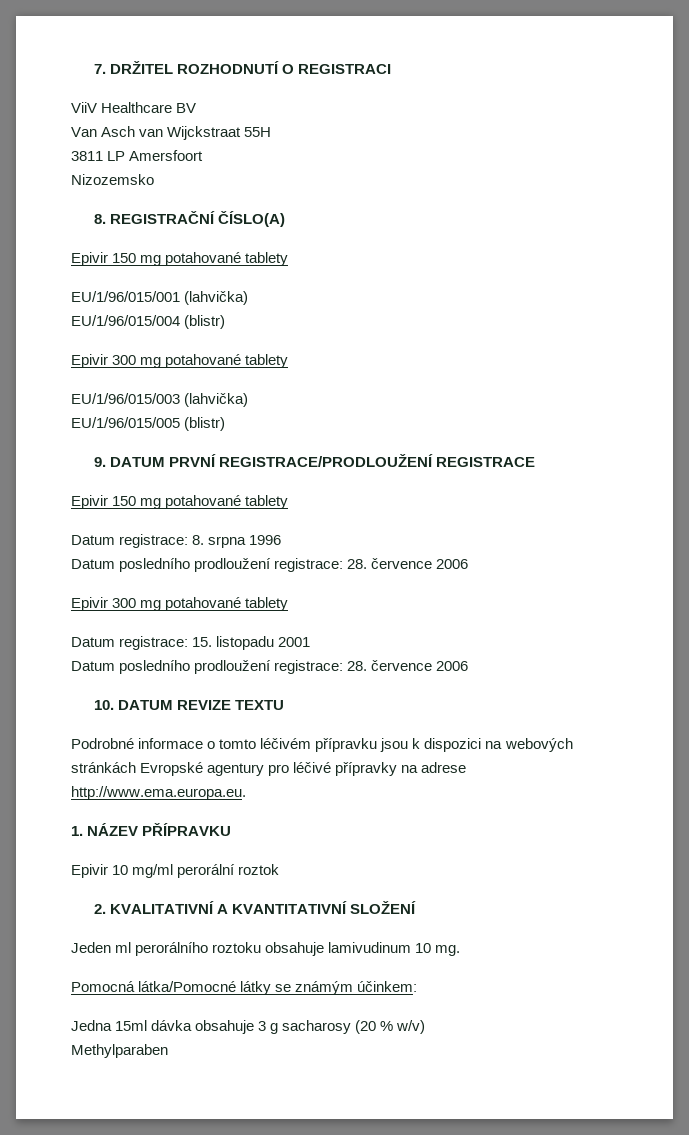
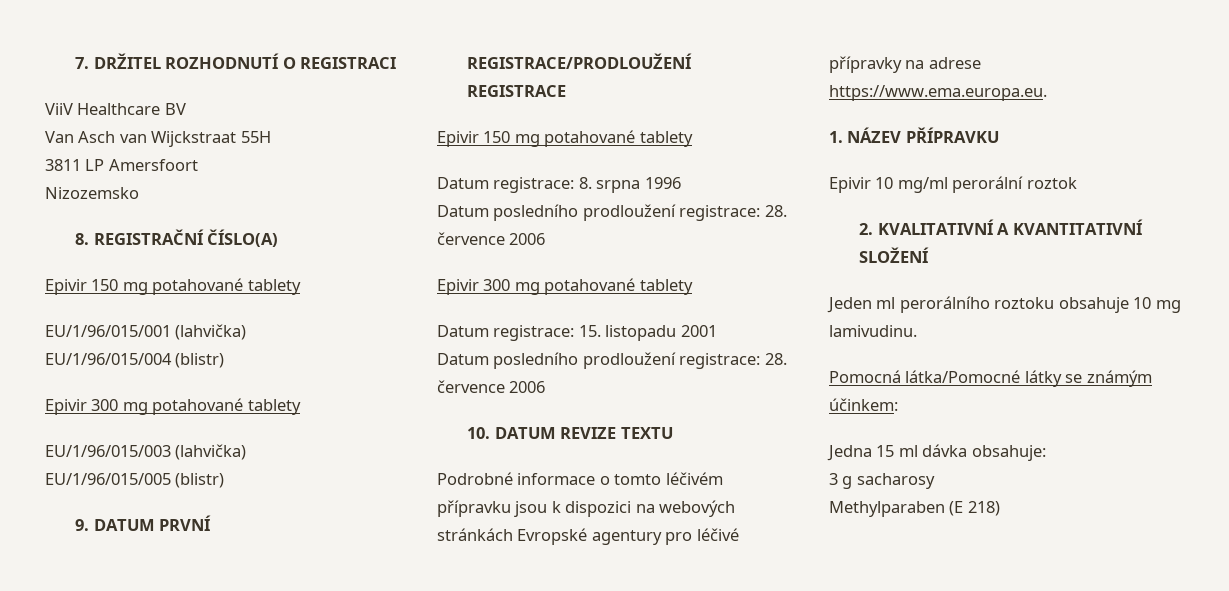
[71,786,246,800] http://www.ema.europa.eu. -> [829,85,1047,101] https://www.ema.europa.eu.
[328,942,461,956] lamivudinum 10 mg. -> [1133,297,1181,313] [829,325,917,337] 10 mg lamivudinu.
[115,1020,255,1034] 15ml dávka obsahuje -> [876,444,1046,461] 15 ml dávka obsahuje: //
[355,1020,426,1034] (20 % w/v) -> (935, 481) none
(168, 1051) none -> [949,501,1000,516] (E 218)

